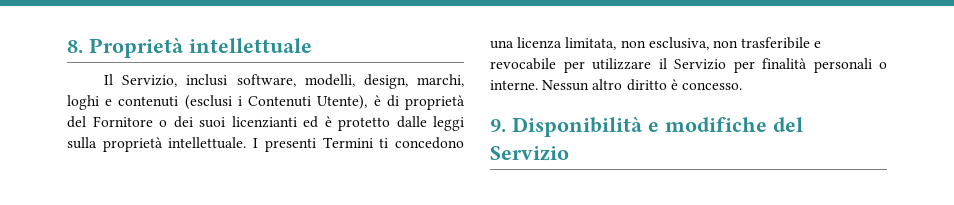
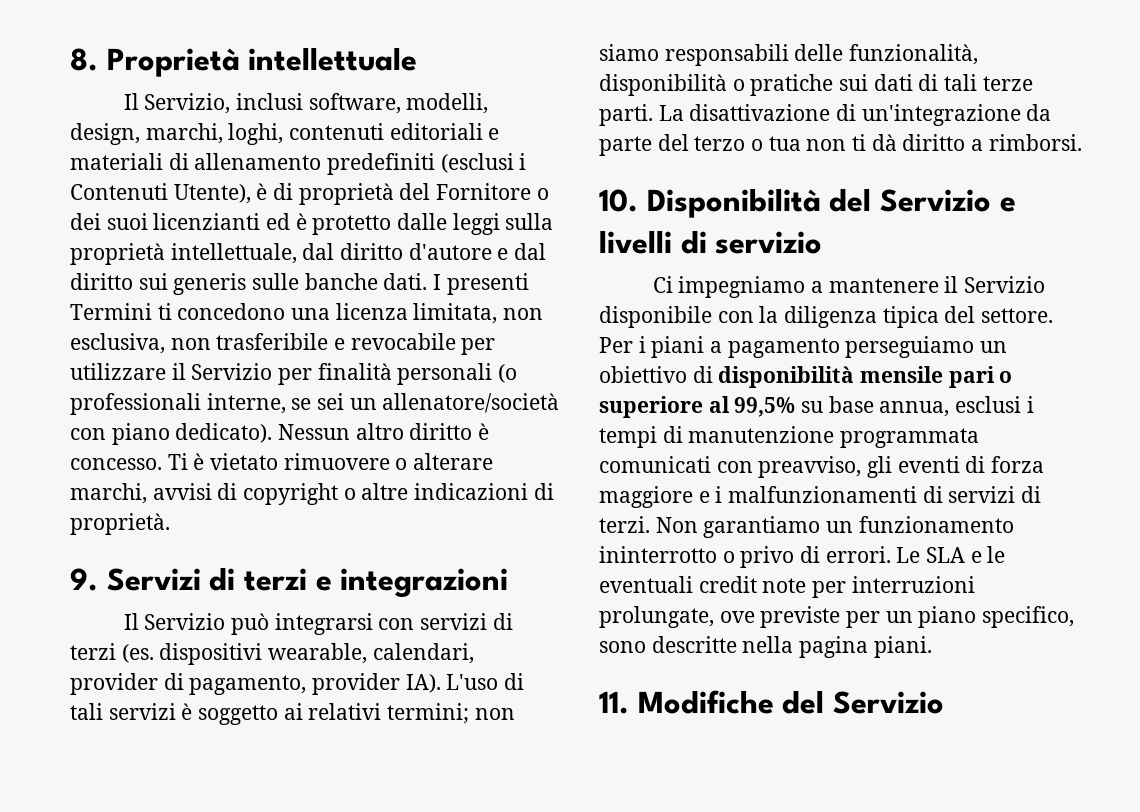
[67,95,179,110] loghi e contenuti -> [228,123,500,145] [70,153,436,175] loghi, contenuti editoriali e materiali di allenamento predefiniti
[168,137,247,149] intellettuale. -> [170,243,547,264] [70,273,428,295] intellettuale, dal diritto d'autore e dal diritto sui generis sulle banche dati.
[879,62,887,69] [490,80,538,90] o interne. -> [498,364,518,383] [70,393,560,415] [70,423,273,445] (o professionali interne, se sei un allenatore/società con piano dedicato).
[490,116,767,137] // 9. Disponibilità e modifiche -> [167,453,494,470] [70,483,554,505] [70,513,170,535] [70,567,509,598] [123,613,513,635] [70,643,474,665] [70,673,525,695] [70,703,515,725] [599,44,979,66] [599,74,1033,96] [599,104,1052,126] [599,134,1082,156] [599,188,1016,218] [599,230,823,254] [652,276,1045,298] [599,306,1054,328] [599,336,1008,358] [599,366,1013,388] [599,396,1034,418] [599,426,980,448] [599,456,1045,478] [599,486,1042,508] [599,516,1014,538] [599,546,1006,568] [599,576,975,598] [599,606,1075,628] [599,636,932,658] [599,690,774,714] Ti è vietato rimuovere o alterare marchi, avvisi di copyright o altre indicazioni di proprietà. // 9. Servizi di terzi e integrazioni // Il Servizio può integrarsi con servizi di terzi (es. dispositivi wearable, calendari, provider di pagamento, provider IA). L'uso di tali servizi è soggetto ai relativi termini; non siamo responsabili delle funzionalità, disponibilità o pratiche sui dati di tali terze parti. La disattivazione di un'integrazione da parte del terzo o tua non ti dà diritto a rimborsi. // 10. Disponibilità del Servizio e livelli di servizio // Ci impegniamo a mantenere il Servizio disponibile con la diligenza tipica del settore. Per i piani a pagamento perseguiamo un obiettivo di disponibilità mensile pari o superiore al 99,5% su base annua, esclusi i tempi di manutenzione programmata comunicati con preavviso, gli eventi di forza maggiore e i malfunzionamenti di servizi di terzi. Non garantiamo un funzionamento ininterrotto o privo di errori. Le SLA e le eventuali credit note per interruzioni prolungate, ove previste per un piano specifico, sono descritte nella pagina piani. // 11. Modifiche

